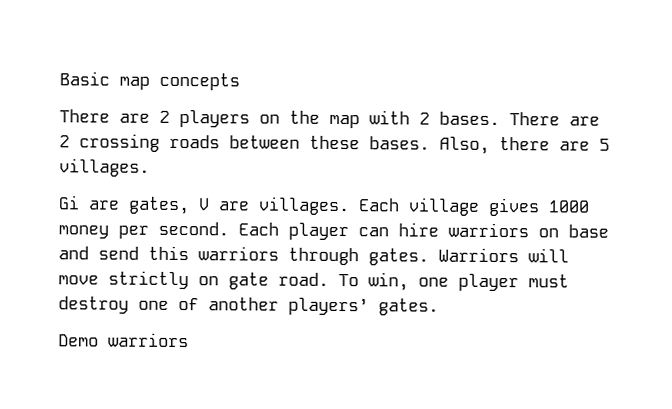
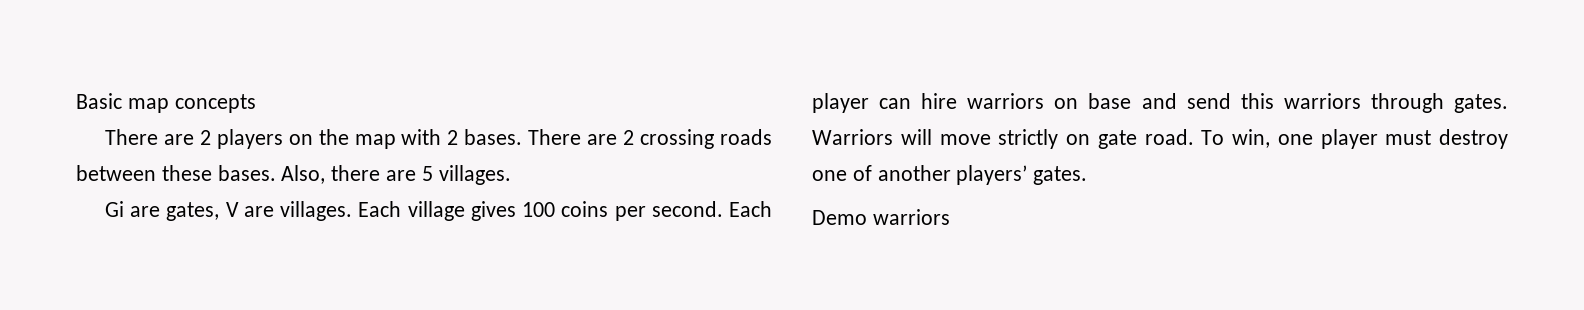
[548,200,590,213] [58,225,109,239] 1000 money -> [522,201,609,217] 100 coins

